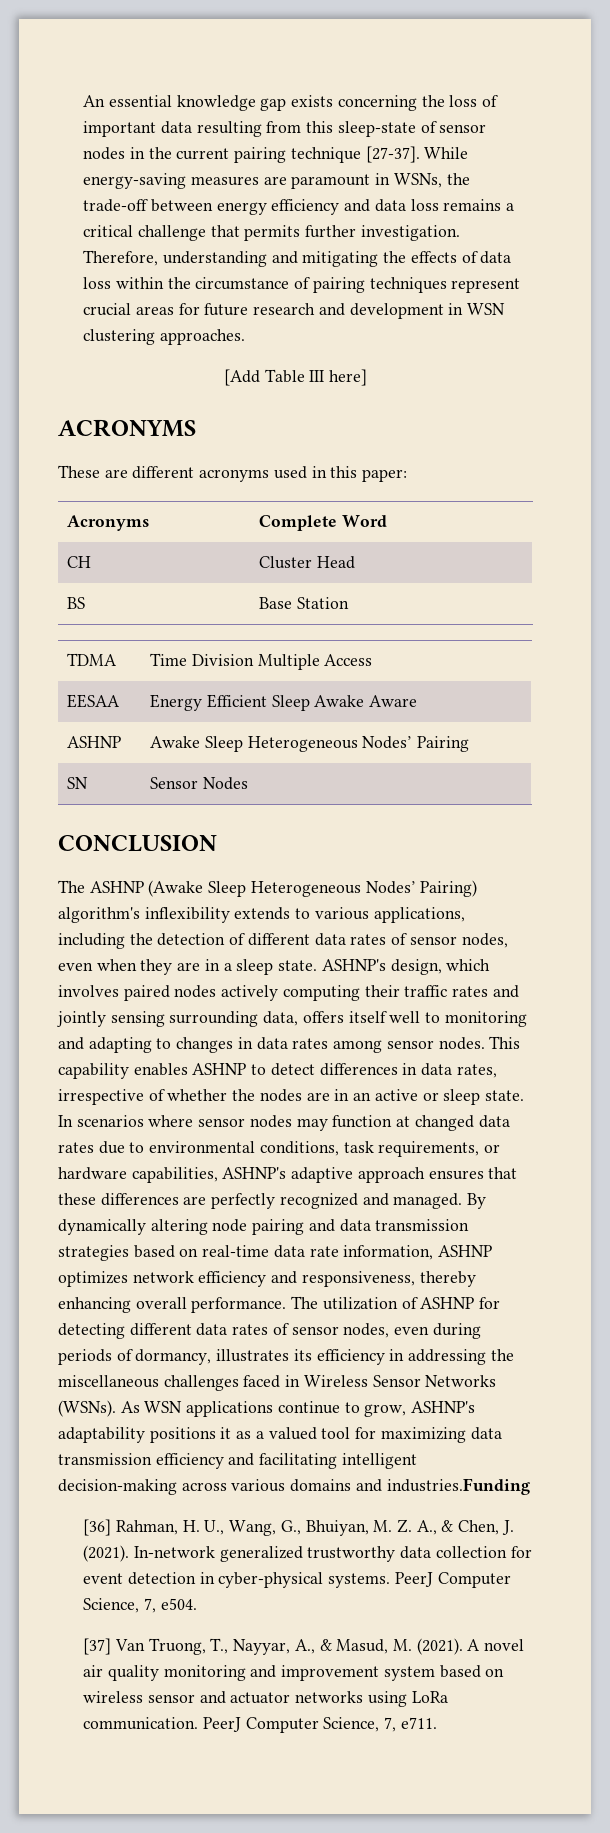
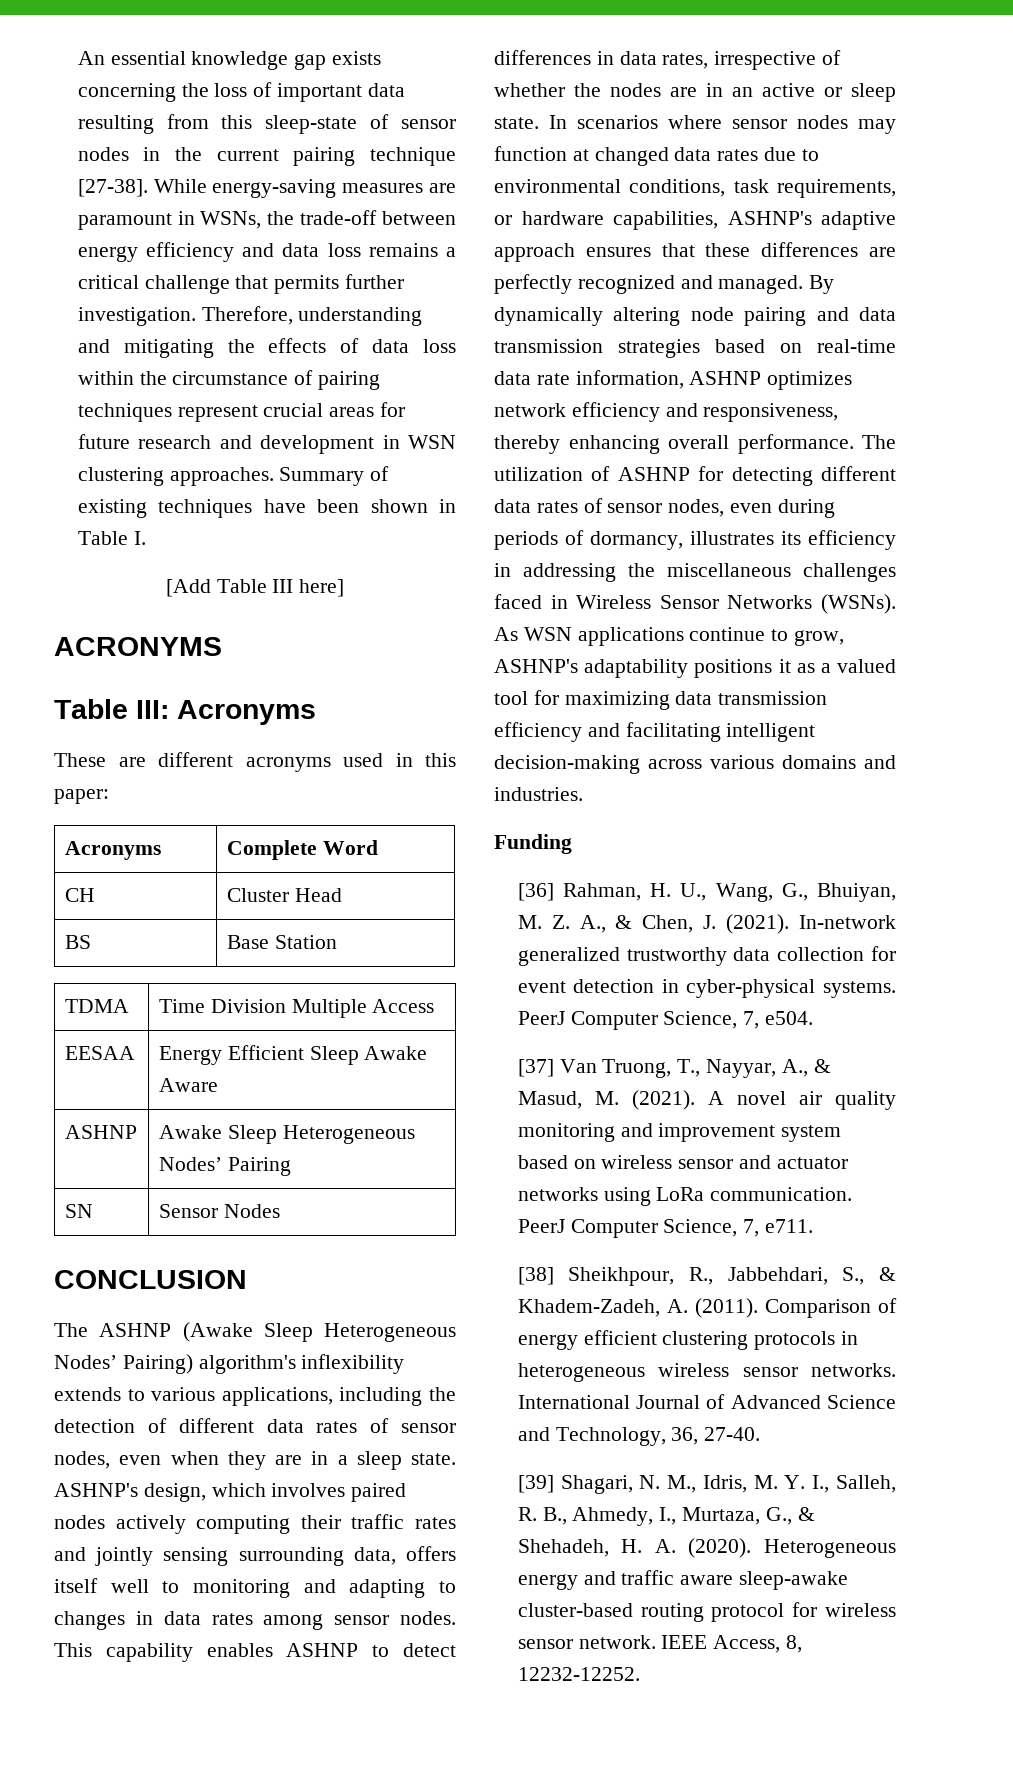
[365,146,420,163] [27-37]. -> [77,179,148,197] [27-38].
(245, 337) none -> [279,466,390,486] [77,499,456,518] [77,531,146,545] Summary of existing techniques have been shown in Table I.
(196, 428) none -> [54,699,316,725] // Table III: Acronyms
[386,1478,530,1495] industries.Funding -> [494,787,583,801] [494,834,572,854] industries. // Funding
(437, 1723) none -> [517,1267,896,1286] [517,1298,897,1318] [517,1330,858,1350] [517,1363,896,1382] [517,1394,896,1409] [517,1427,761,1446] [517,1475,896,1494] [517,1507,815,1526] [517,1538,896,1558] [517,1570,848,1590] [517,1602,896,1622] [517,1635,802,1653] [517,1667,640,1681] // [38] Sheikhpour, R., Jabbehdari, S., & Khadem-Zadeh, A. (2011). Comparison of energy efficient clustering protocols in heterogeneous wireless sensor networks. International Journal of Advanced Science and Technology, 36, 27-40. // [39] Shagari, N. M., Idris, M. Y. I., Salleh, R. B., Ahmedy, I., Murtaza, G., & Shehadeh, H. A. (2020). Heterogeneous energy and traffic aware sleep-awake cluster-based routing protocol for wireless sensor network. IEEE Access, 8, 12232-12252.

